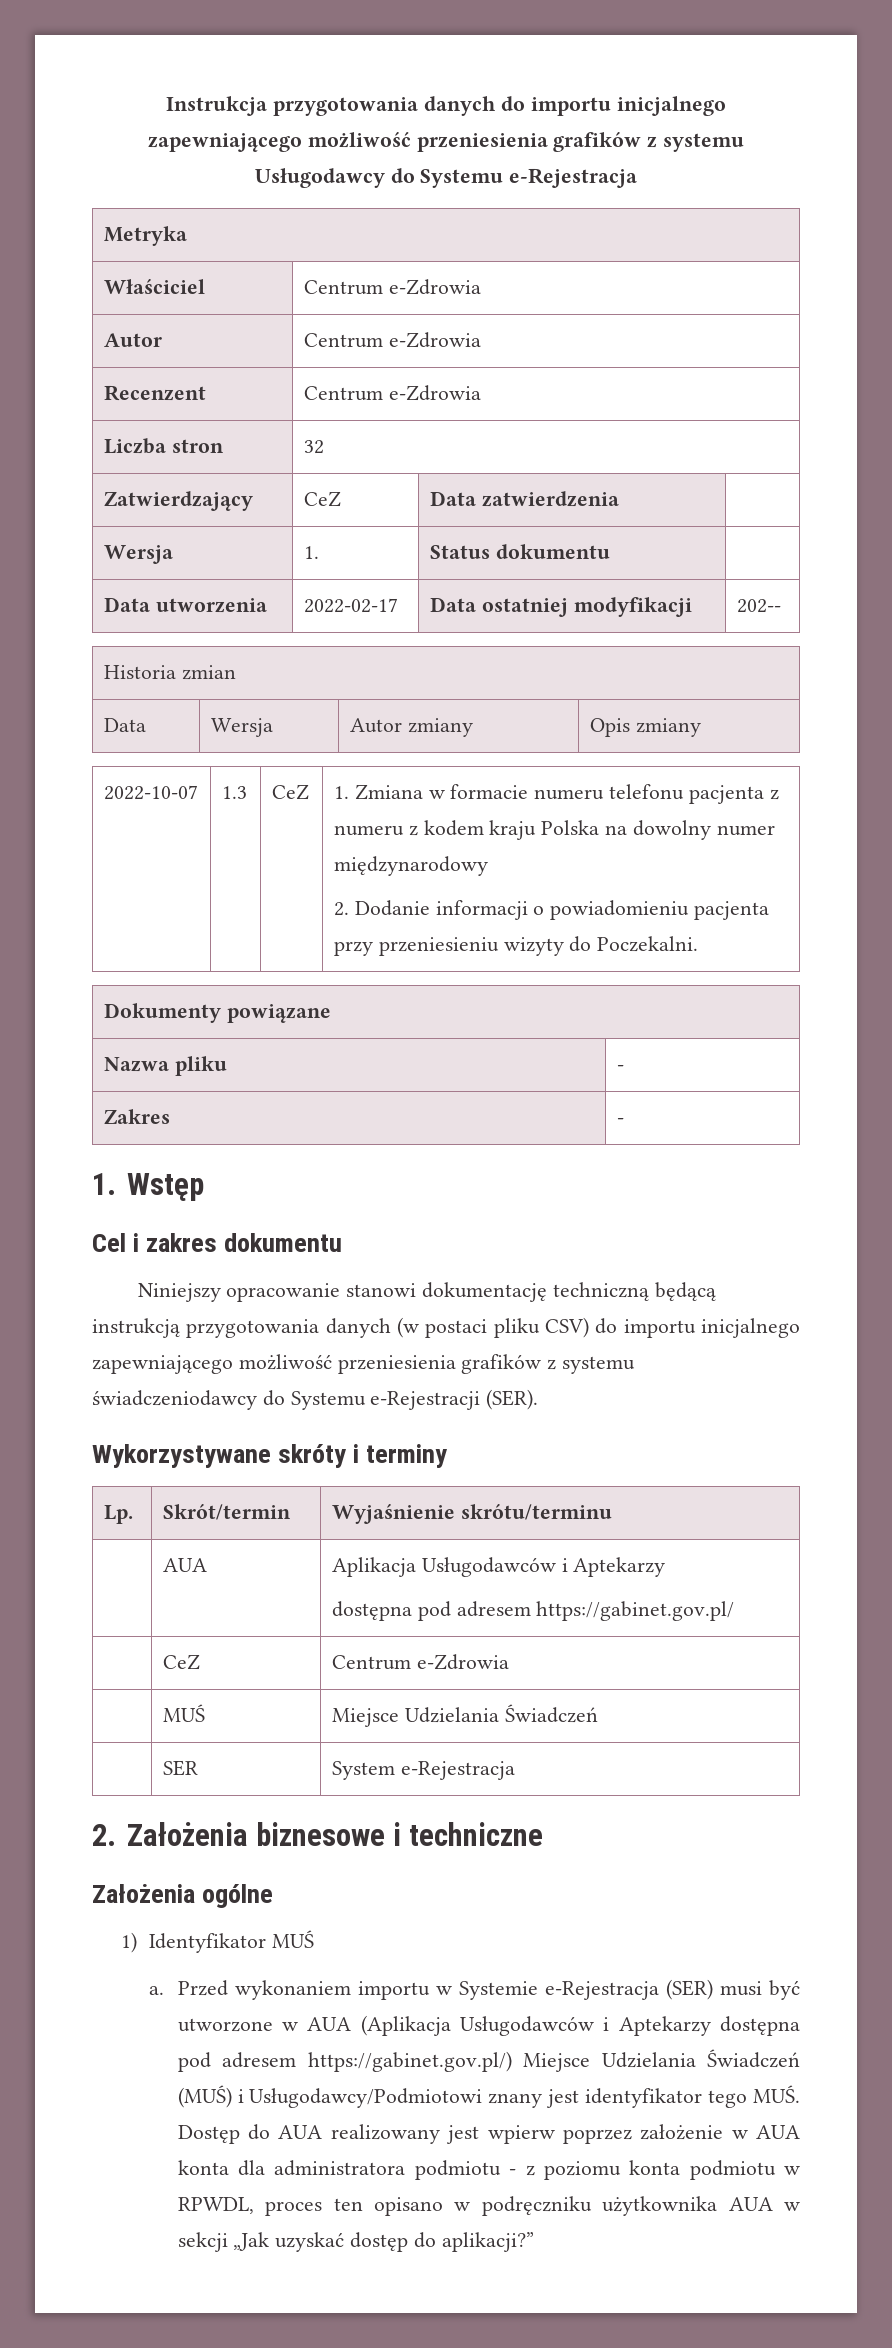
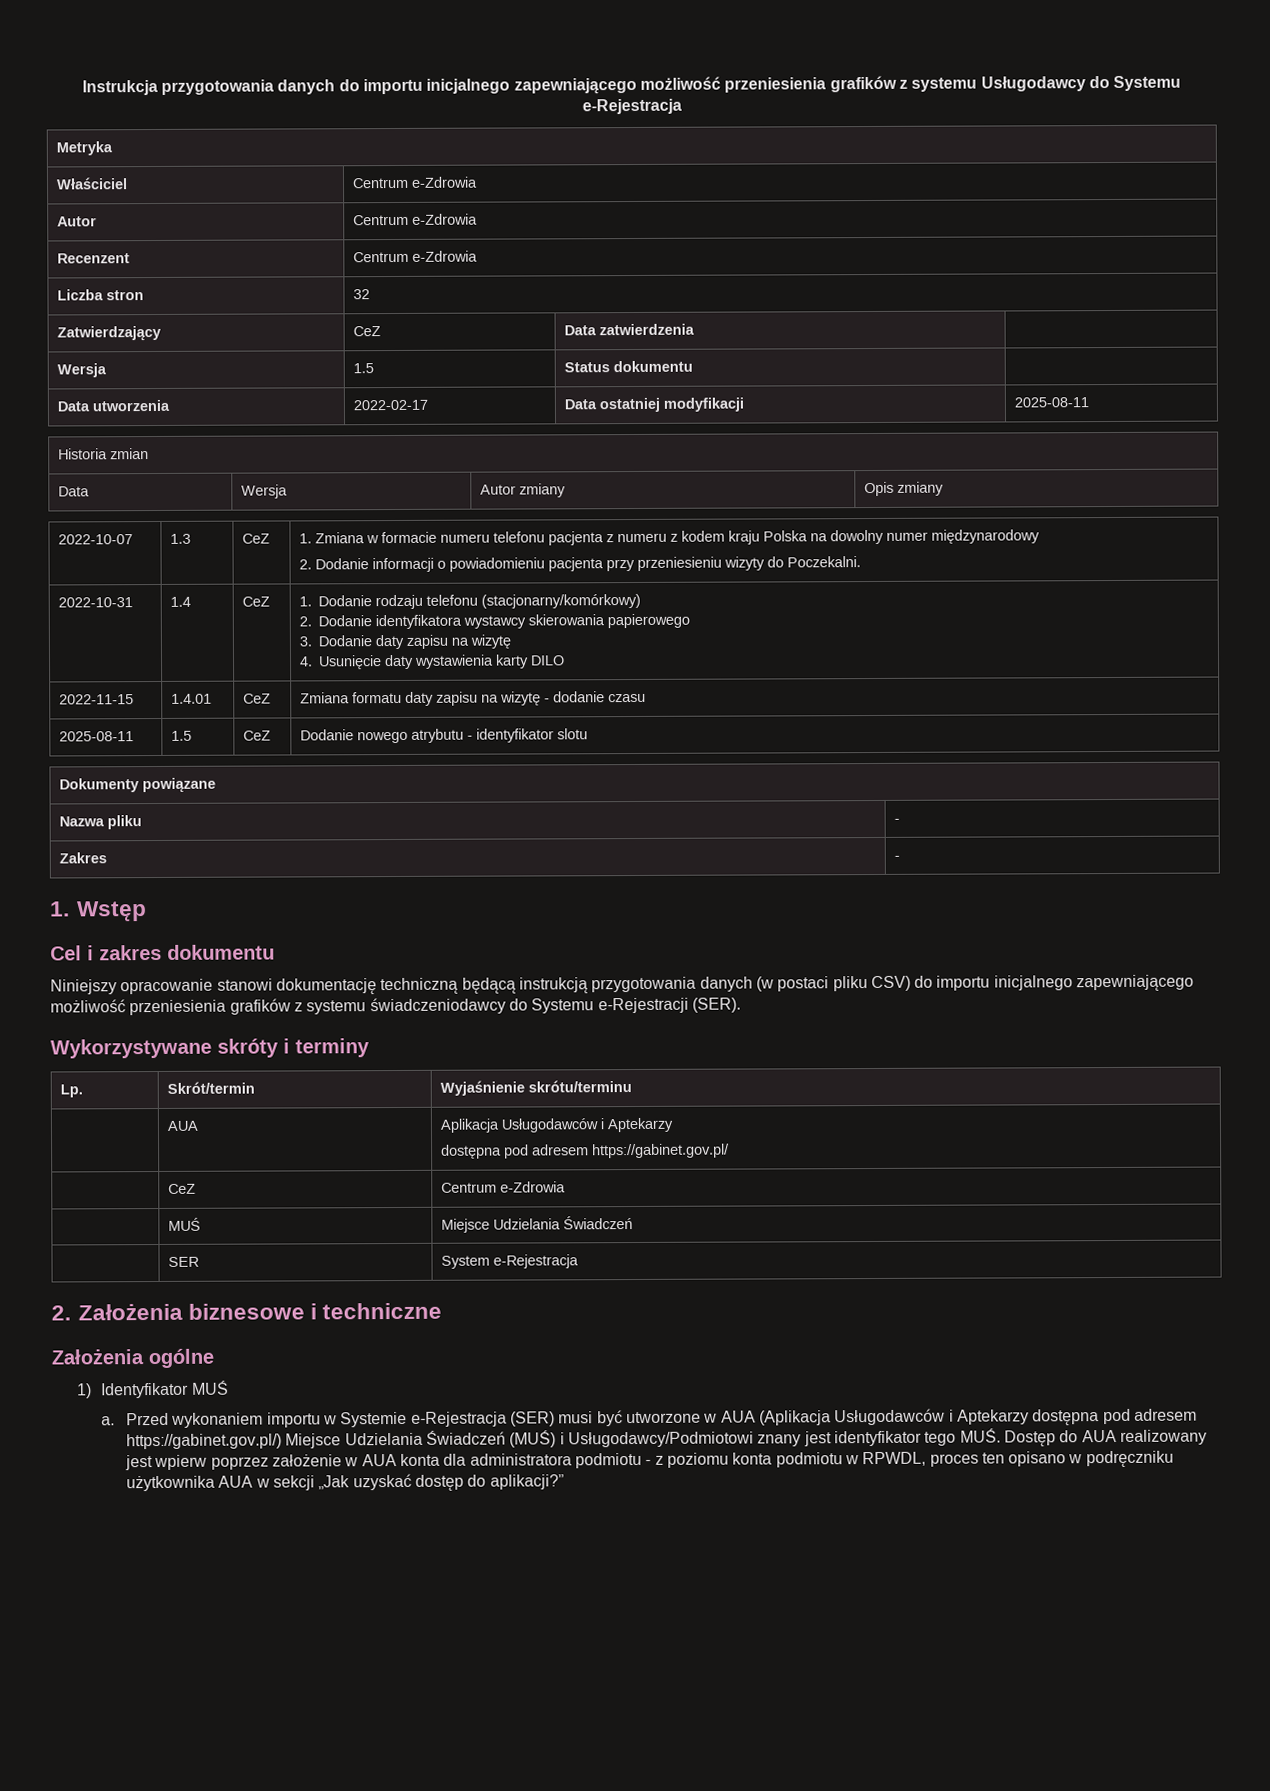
[303,546,319,559] 1. -> [352,363,374,374] 1.5
[736,599,781,613] 202-- -> [1013,397,1089,408] 2025-08-11
(699, 944) none -> [57,597,133,608] [169,596,191,607] [241,596,270,607] [298,593,641,610] [298,613,690,630] [298,634,511,650] [298,654,565,670] [58,694,134,705] [170,693,212,704] [242,693,271,704] [299,691,646,706] [58,731,134,742] [170,730,192,741] [242,730,271,741] [299,728,588,744] // 2022-10-31 | 1.4 | CeZ | 1. Dodanie rodzaju telefonu (stacjonarny/komórkowy) // 2. Dodanie identyfikatora wystawcy skierowania papierowego // 3. Dodanie daty zapisu na wizytę // 4. Usunięcie daty wystawienia karty DILO // 2022-11-15 | 1.4.01 | CeZ | Zmiana formatu daty zapisu na wizytę - dodanie czasu // 2025-08-11 | 1.5 | CeZ | Dodanie nowego atrybutu - identyfikator slotu

